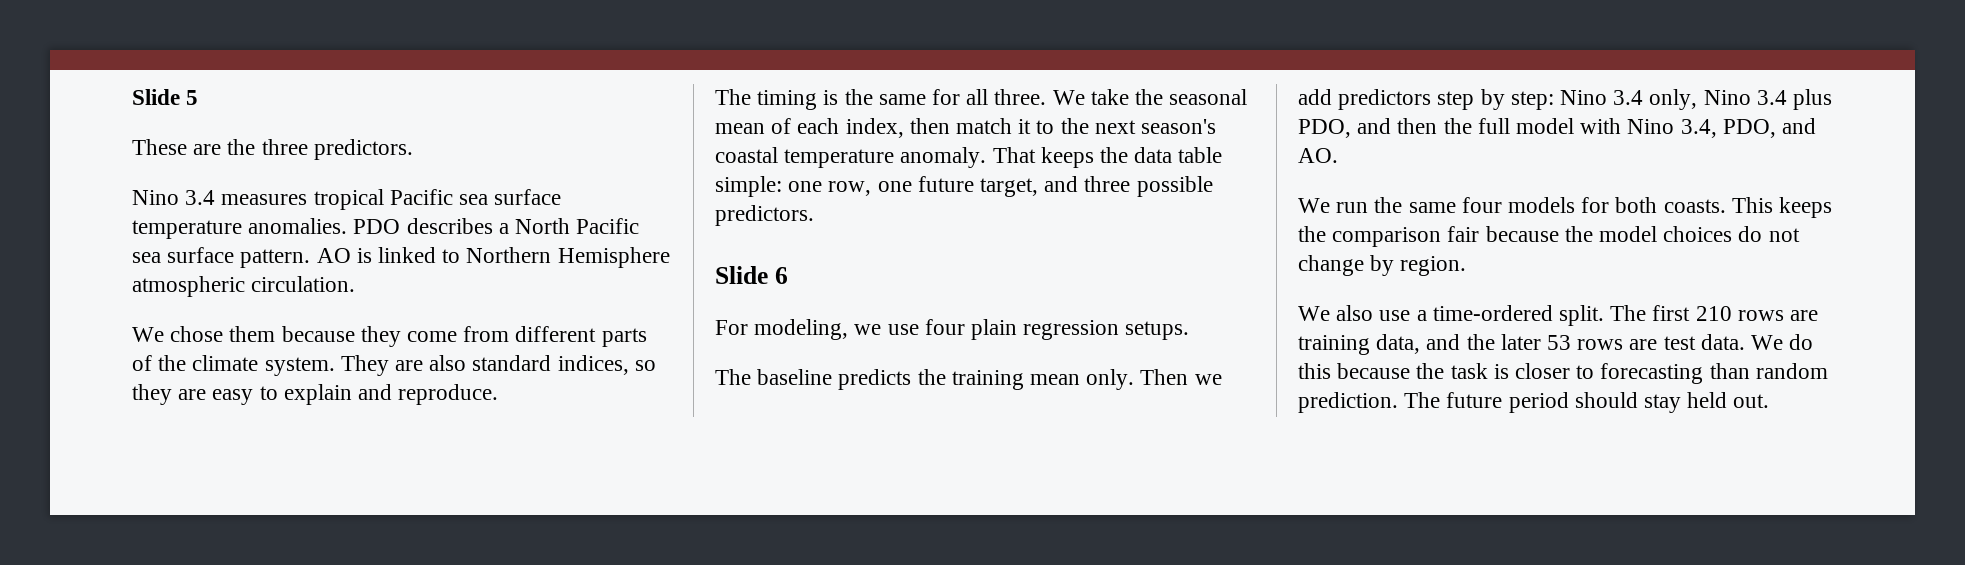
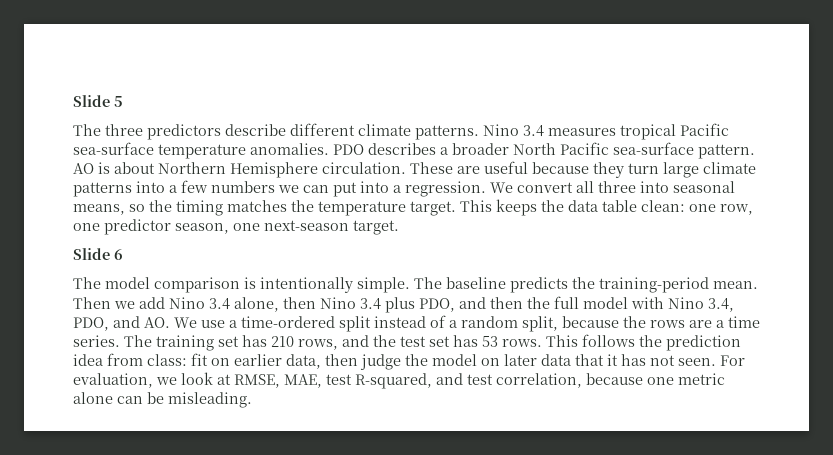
[132,139,413,160] These are the three predictors. // -> [73,123,479,140] The three predictors describe different climate patterns.
[459,189,562,205] sea surface -> [73,142,154,155] sea-surface
(509, 228) none -> [452,143,509,155] broader
[132,247,235,263] sea surface -> [613,142,694,155] sea-surface
[378,247,461,263] linked to -> [114,162,155,174] about
[132,276,245,297] atmospheric -> (318, 170) none
[132,326,647,347] [132,355,656,376] [132,384,499,405] [715,89,1248,110] [715,118,1217,138] [715,147,1036,168] // We chose them because they come from different parts of the climate system. They are also standard indices, so they are easy to explain and reproduce. // The timing is the same for all three. We take the seasonal mean of each index, then match it to the next season's coastal temperature anomaly. That -> [410,161,756,178] [73,180,735,197] [73,200,492,216] These are useful because they turn large climate patterns into a few numbers we can put into a regression. We convert all three into seasonal means, so the timing matches the temperature target. This
[715,176,782,197] simple: -> [641,200,685,212] clean:
[917,176,1213,197] [715,205,814,226] [715,266,788,284] [715,319,1190,340] [715,369,1222,390] [1298,89,1698,110] future target, and three possible predictors. // Slide 6 // For modeling, we use four plain regression setups. // The baseline predicts the training mean only. Then we add predictors step by step: Nino 3.4 only, -> [104,219,399,235] [73,248,123,260] [73,277,758,293] [73,297,316,312] predictor season, one next-season target. // Slide 6 // The model comparison is intentionally simple. The baseline predicts the training-period mean. Then we add Nino 3.4 alone, then
[1298,197,1833,218] [1298,226,1800,247] [1298,255,1467,276] [1298,305,1819,326] [1298,334,1814,355] [1298,363,1828,384] [1298,392,1770,413] // We run the same four models for both coasts. This keeps the comparison fair because the model choices do not change by region. // We also use a time-ordered split. The first 210 rows are training data, and the later 53 rows are test data. We do this because the task is closer to forecasting than random prediction. The future period should stay held out. -> [174,315,760,332] [73,334,741,351] [73,353,745,370] [73,372,725,389] [73,392,252,408] We use a time-ordered split instead of a random split, because the rows are a time series. The training set has 210 rows, and the test set has 53 rows. This follows the prediction idea from class: fit on earlier data, then judge the model on later data that it has not seen. For evaluation, we look at RMSE, MAE, test R-squared, and test correlation, because one metric alone can be misleading.

